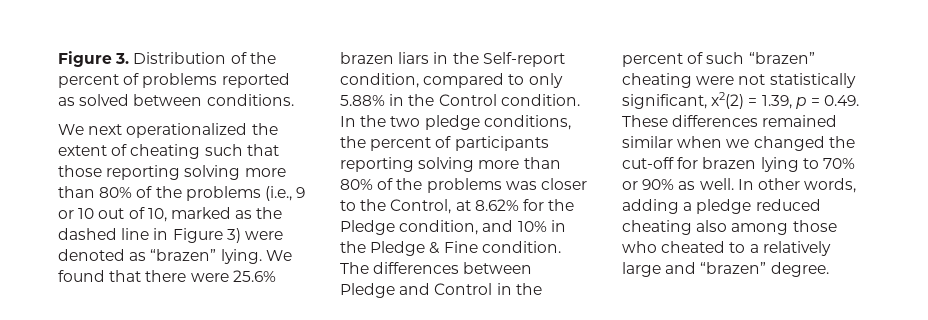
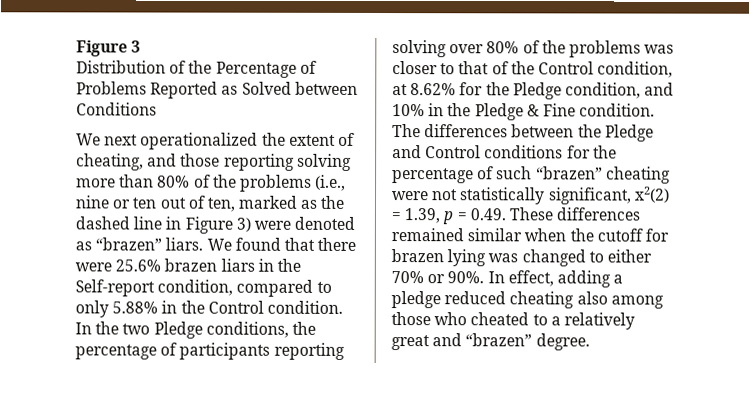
[58,51,130,67] Figure 3. -> [76,40,142,57] Figure 3 //
[58,73,290,88] [58,94,294,106] percent of problems reported as solved between conditions. -> [215,60,317,78] [76,81,358,99] [76,102,157,116] Percentage of Problems Reported as Solved between Conditions
[130,144,279,159] cheating such that -> [76,153,178,171] cheating, and
[296,187,306,198] [58,208,95,219] 9 or 10 -> [75,195,158,209] nine or ten
[147,208,167,222] 10, -> [206,197,236,212] ten,
[220,249,262,264] lying. -> [165,237,204,251] liars.
[424,115,480,130] pledge -> [153,321,203,339] Pledge
[370,137,432,151] percent -> [75,344,157,360] percentage
[478,157,561,169] more than -> [449,44,485,54] over
[360,199,452,214] the Control, -> [458,61,674,78] that of the Control condition,
(533, 268) none -> [577,124,602,138] the
[496,283,542,295] [622,53,683,67] in the percent -> [484,145,617,159] [392,168,474,184] conditions for the percentage
[726,136,855,151] [622,157,855,172] [622,178,857,193] we changed the cut-off for brazen lying to 70% or 90% as well. In other words, -> [569,228,669,242] [391,249,652,267] [391,270,554,287] the cutoff for brazen lying was changed to either 70% or 90%. In effect,
[622,262,661,277] large -> [391,335,430,351] great

